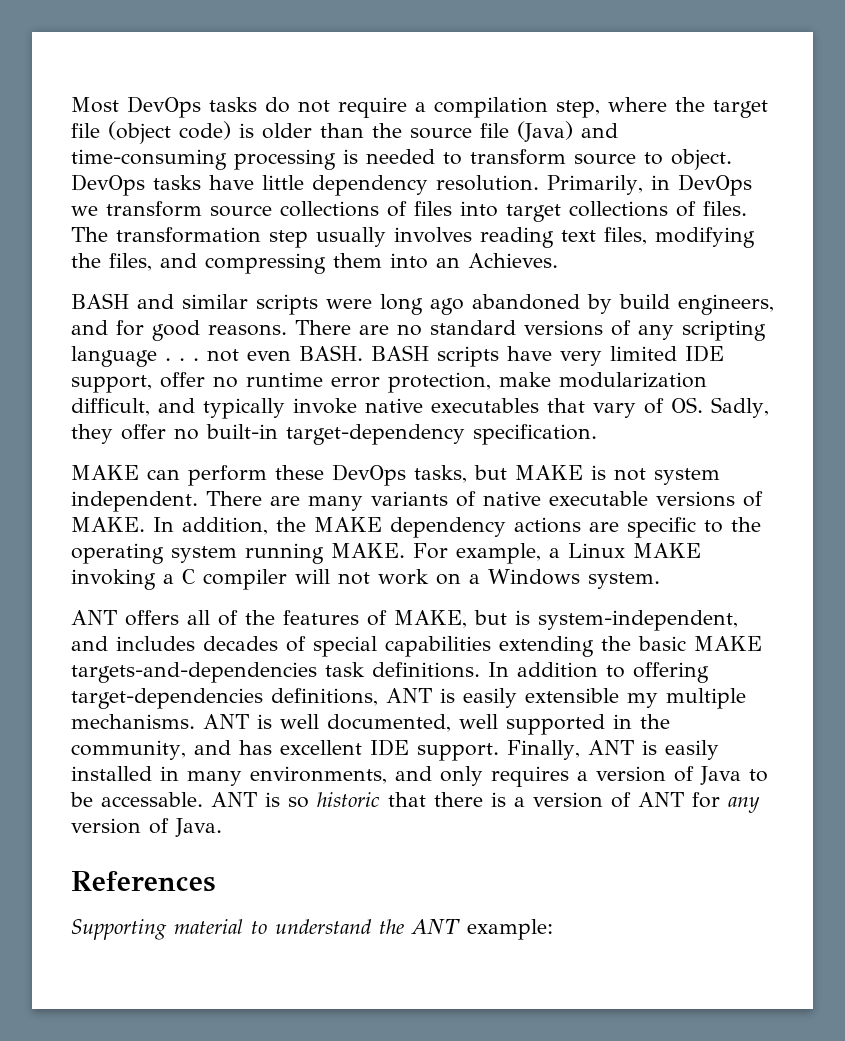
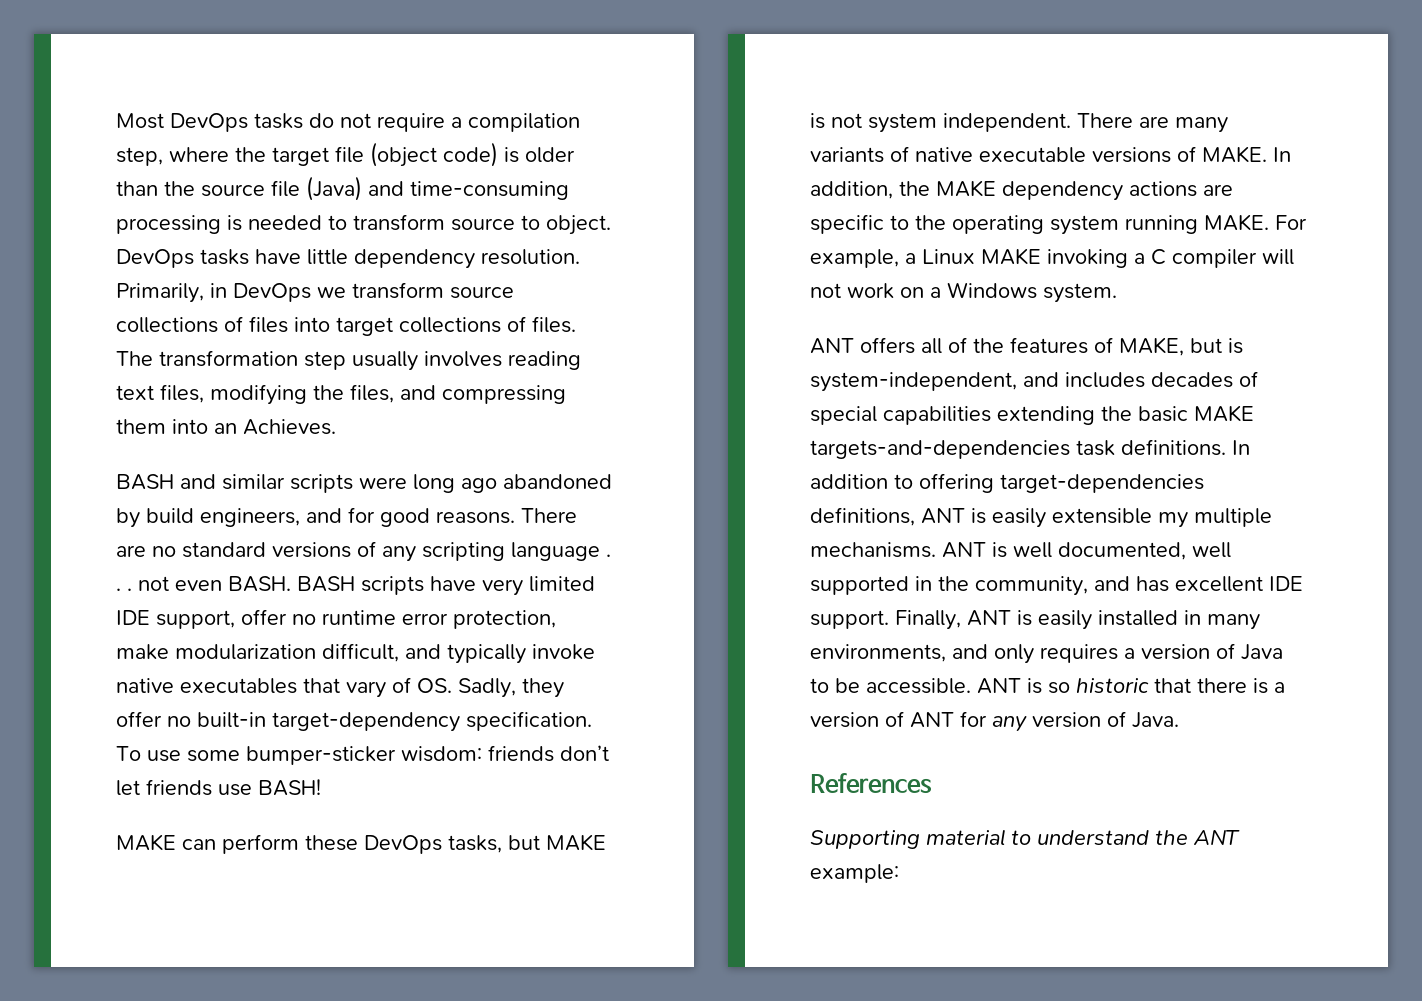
(597, 434) none -> [116,745,609,765] [116,779,321,796] To use some bumper-sticker wisdom: friends don’t let friends use BASH!
[101,792,203,807] accessable. -> [866,678,971,694] accessible.

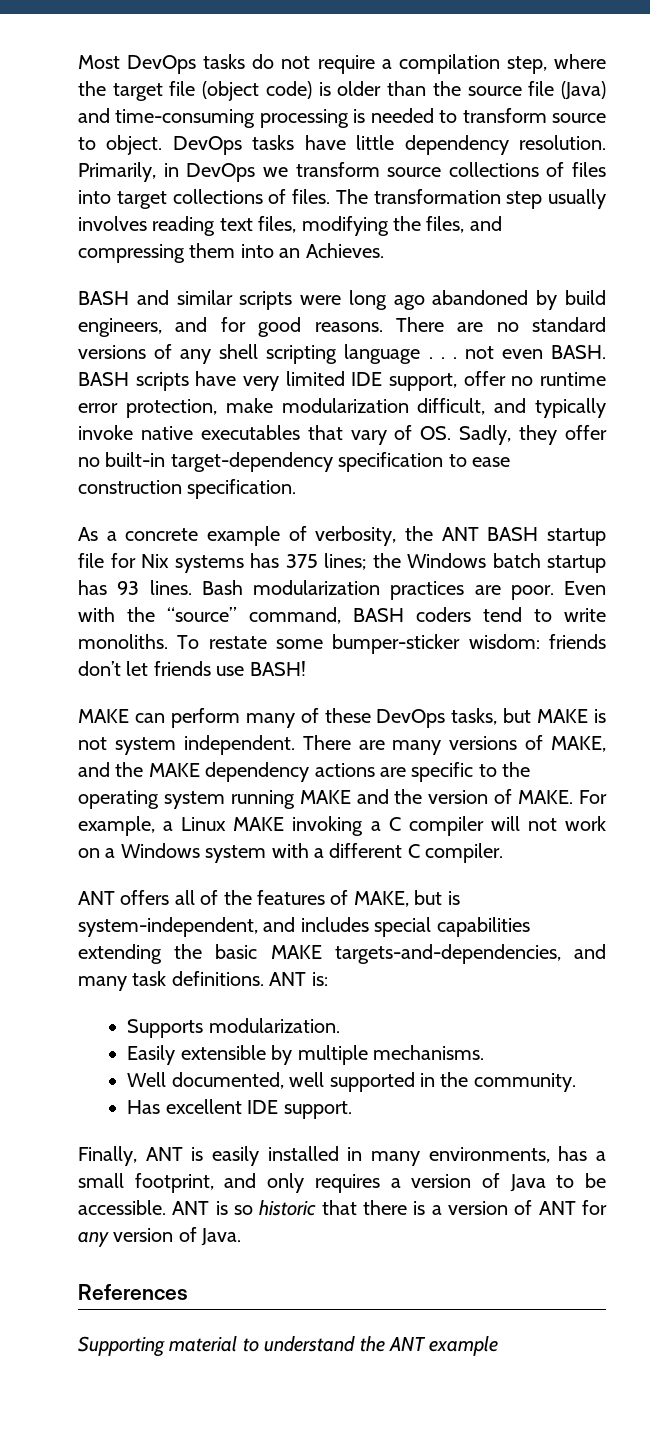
(416, 554) none -> [219,344,259,359] shell
[466,711,592,731] [116,746,181,762] specification. To use -> [338,452,510,472] [78,479,297,499] [78,526,606,546] [78,553,606,573] [78,580,606,600] [78,607,606,624] [78,634,267,649] specification to ease construction specification. // As a concrete example of verbosity, the ANT BASH startup file for Nix systems has 375 lines; the Windows batch startup has 93 lines. Bash modularization practices are poor. Even with the “source” command, BASH coders tend to write monoliths. To restate
(299, 844) none -> [245,708,319,728] many of
[810,146,1291,163] [810,181,893,199] variants of native executable versions of MAKE. In addition, -> [449,735,606,752] [78,762,110,777] versions of MAKE, and
(1198, 224) none -> [299,789,513,804] MAKE and the version of
[1043,283,1117,303] system. -> [205,843,504,863] system with a different C compiler.
[1151,371,1258,388] decades of -> (369, 924) none
[810,439,1250,459] [810,473,1204,493] [810,507,1188,528] targets-and-dependencies task definitions. In addition to offering target-dependencies definitions, ANT is easily extensible my -> [334,944,606,964] [78,971,328,991] [127,1018,340,1038] [127,1045,293,1065] targets-and-dependencies, and many task definitions. ANT is: // Supports modularization. // Easily extensible by
[942,542,1052,558] ANT is well -> [127,1072,167,1087] // Well
[975,576,1169,596] community, and has -> [473,1073,576,1092] [127,1100,161,1114] community. // Has
(889, 619) none -> (352, 1110) //
(946, 653) none -> [558,1146,606,1161] [78,1173,214,1193] has a small footprint,
[810,864,899,883] example: -> [429,1336,499,1356] example

